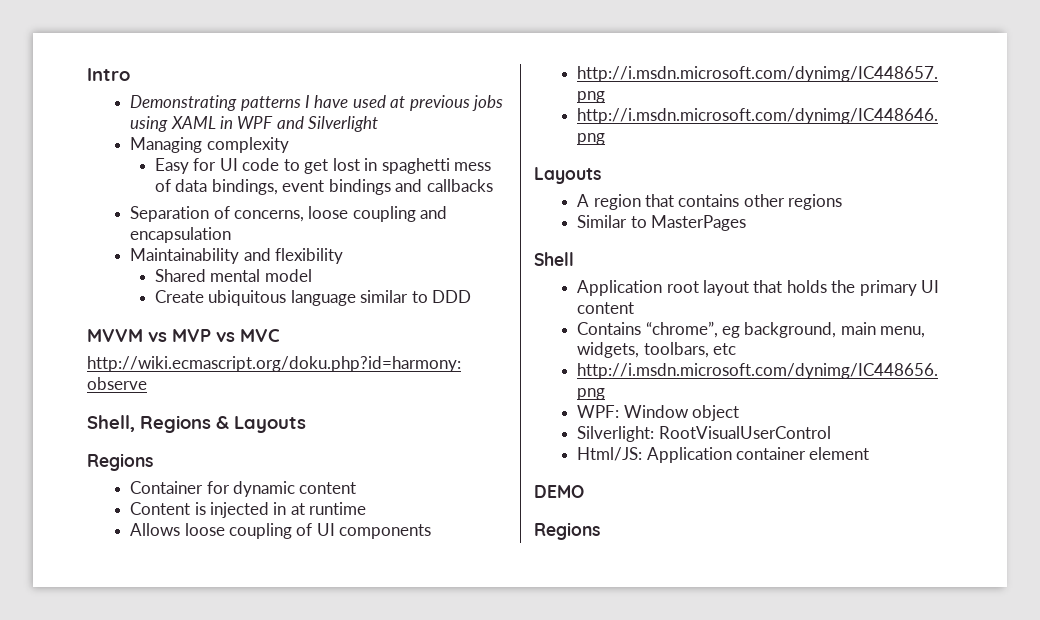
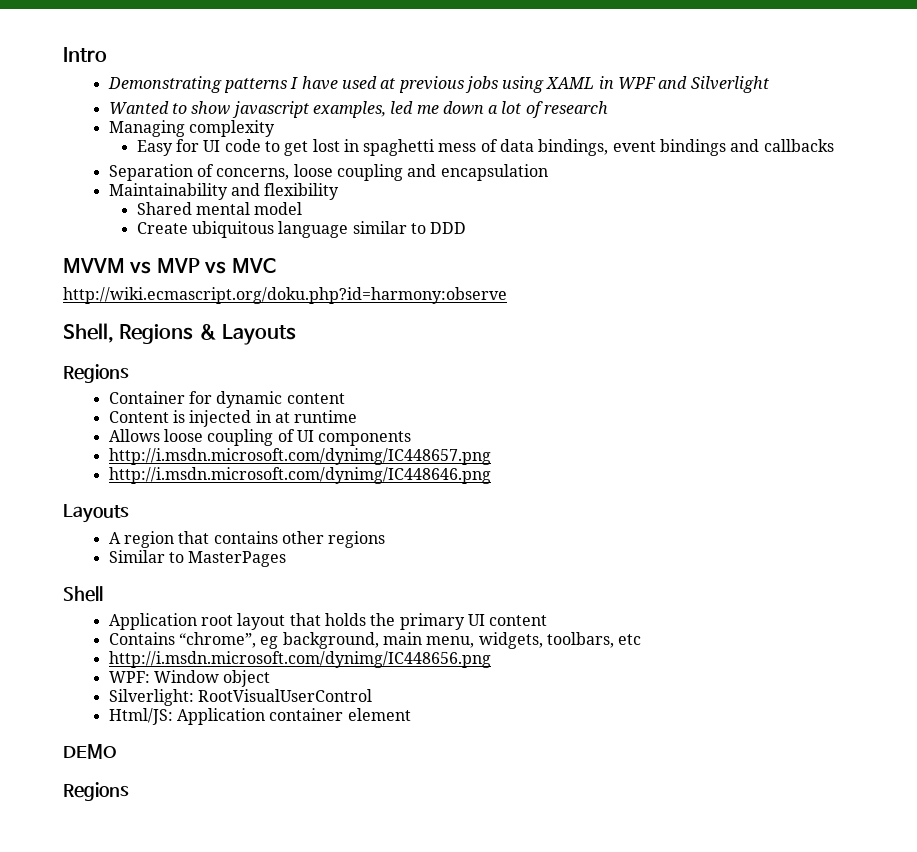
(379, 124) none -> [108,101,609,118] // Wanted to show javascript examples, led me down a lot of research

